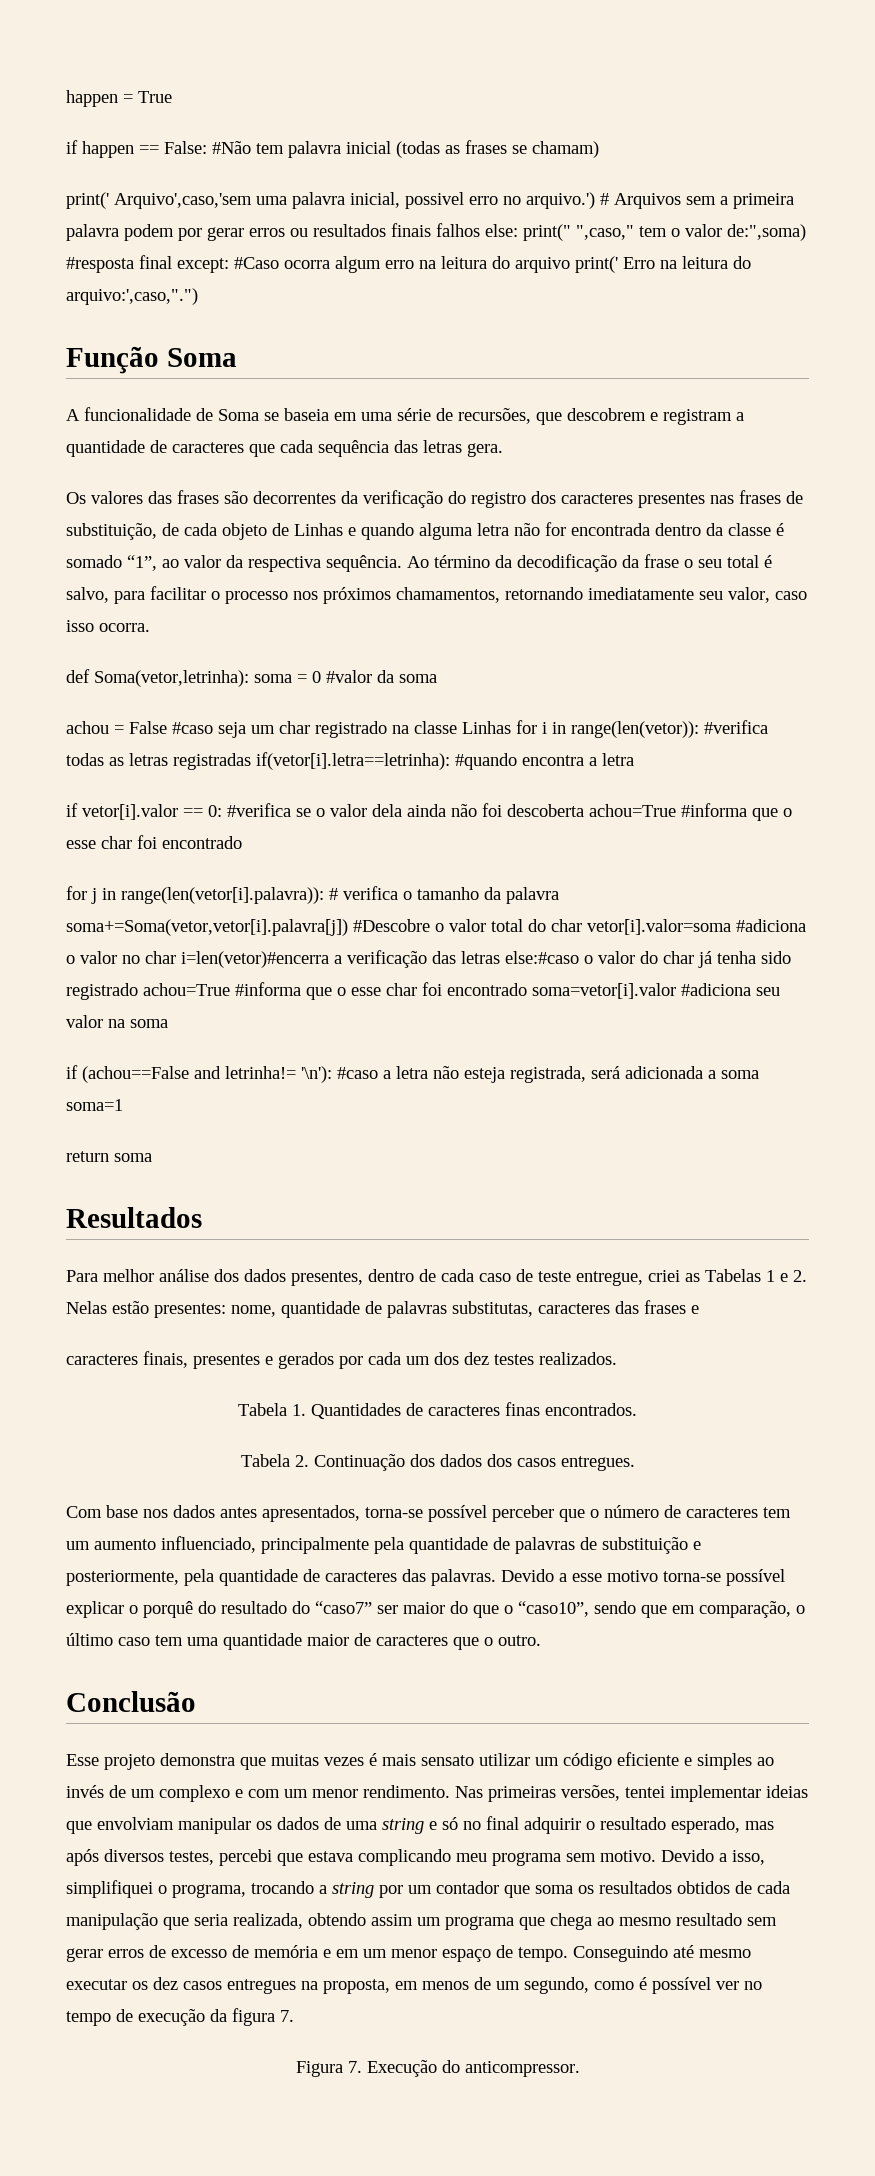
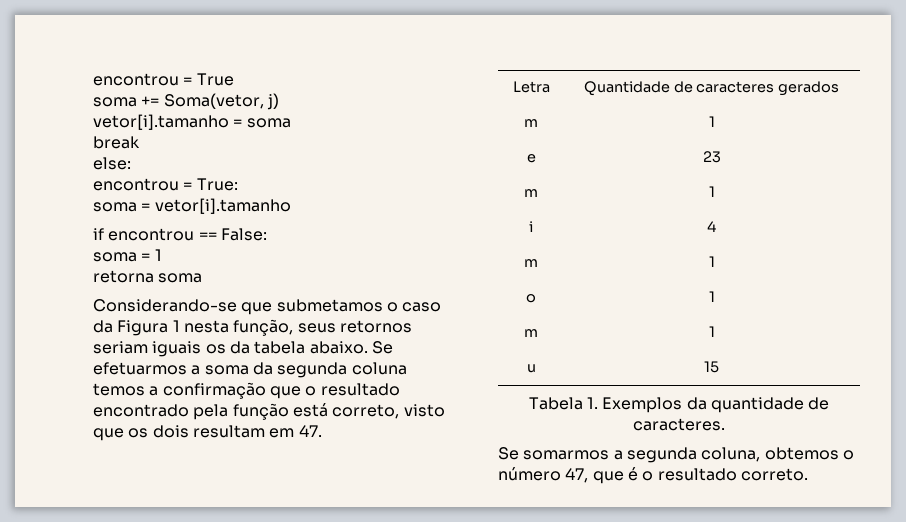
[66,90,118,107] happen -> [93,73,179,86] encontrou
[66,140,134,158] // if happen -> [93,93,279,110] [93,114,291,130] [93,136,140,149] [93,157,131,170] [93,178,238,191] [93,198,291,214] [93,228,195,241] // soma += Soma(vetor, j) // vetor[i].tamanho = soma // break // else: // encontrou = True: // soma = vetor[i].tamanho // if encontrou
[212,140,599,158] [66,192,794,209] [66,223,806,241] [66,255,751,273] [66,288,198,305] [66,346,237,374] [66,407,744,425] [66,440,503,457] [66,490,803,508] [66,522,784,540] [66,554,772,572] [66,586,807,604] [66,620,150,632] [66,669,437,687] [66,720,768,738] [66,752,634,770] [66,803,792,821] [66,835,242,849] [66,886,559,904] [66,919,806,936] [66,950,791,968] [66,982,780,1000] [66,1015,168,1028] [66,1065,759,1083] [66,1099,123,1111] [66,1151,152,1162] [66,1207,202,1228] [66,1269,807,1286] [66,1300,699,1318] [66,1351,617,1369] [238,1402,637,1419] [240,1454,635,1471] [66,1505,791,1522] [66,1536,701,1554] [66,1569,785,1586] [66,1601,805,1618] [66,1633,541,1650] [66,1691,196,1712] [66,1752,774,1770] [66,1785,808,1802] [66,1816,774,1834] [66,1849,765,1866] [66,1880,790,1898] [66,1913,777,1930] [66,1945,751,1962] [66,1977,762,1994] [66,2008,294,2026] [295,2060,580,2077] #Não tem palavra inicial (todas as frases se chamam) // print(' Arquivo',caso,'sem uma palavra inicial, possivel erro no arquivo.') # Arquivos sem a primeira palavra podem por gerar erros ou resultados finais falhos else: print(" ",caso," tem o valor de:",soma) #resposta final except: #Caso ocorra algum erro na leitura do arquivo print(' Erro na leitura do arquivo:',caso,".") // Função Soma // A funcionalidade de Soma se baseia em uma série de recursões, que descobrem e registram a quantidade de caracteres que cada sequência das letras gera. // Os valores das frases são decorrentes da verificação do registro dos caracteres presentes nas frases de substituição, de cada objeto de Linhas e quando alguma letra não for encontrada dentro da classe é somado “1”, ao valor da respectiva sequência. Ao término da decodificação da frase o seu total é salvo, para facilitar o processo nos próximos chamamentos, retornando imediatamente seu valor, caso isso ocorra. // def Soma(vetor,letrinha): soma = 0 #valor da soma // achou = False #caso seja um char registrado na classe Linhas for i in range(len(vetor)): #verifica todas as letras registradas if(vetor[i].letra==letrinha): #quando encontra a letra // if vetor[i].valor == 0: #verifica se o valor dela ainda não foi descoberta achou=True #informa que o esse char foi encontrado // for j in range(len(vetor[i].palavra)): # verifica o tamanho da palavra soma+=Soma(vetor,vetor[i].palavra[j]) #Descobre o valor total do char vetor[i].valor=soma #adiciona o valor no char i=len(vetor)#encerra a verificação das letras else:#caso o valor do char já tenha sido registrado achou=True #informa que o esse char foi encontrado soma=vetor[i].valor #adiciona seu valor na soma // if (achou==False and letrinha!= '\n'): #caso a letra não esteja registrada, será adicionada a soma soma=1 // return soma // Resultados // Para melhor análise dos dados presentes, dentro de cada caso de teste entregue, criei as Tabelas 1 e 2. Nelas estão presentes: nome, quantidade de palavras substitutas, caracteres das frases e // caracteres finais, presentes e gerados por cada um dos dez testes realizados. // Tabela 1. Quantidades de caracteres finas encontrados. // Tabela 2. Continuação dos dados dos casos entregues. // Com base nos dados antes apresentados, torna-se possível perceber que o número de caracteres tem um aumento influenciado, principalmente pela quantidade de palavras de substituição e posteriormente, pela quantidade de caracteres das palavras. Devido a esse motivo torna-se possível explicar o porquê do resultado do “caso7” ser maior do que o “caso10”, sendo que em comparação, o último caso tem uma quantidade maior de caracteres que o outro. // Conclusão // Esse projeto demonstra que muitas vezes é mais sensato utilizar um código eficiente e simples ao invés de um complexo e com um menor rendimento. Nas primeiras versões, tentei implementar ideias que envolviam manipular os dados de uma string e só no final adquirir o resultado esperado, mas após diversos testes, percebi que estava complicando meu programa sem motivo. Devido a isso, simplifiquei o programa, trocando a string por um contador que soma os resultados obtidos de cada manipulação que seria realizada, obtendo assim um programa que chega ao mesmo resultado sem gerar erros de excesso de memória e em um menor espaço de tempo. Conseguindo até mesmo executar os dez casos entregues na proposta, em menos de um segundo, como é possível ver no tempo de execução da figura 7. // Figura 7. Execução do anticompressor. -> [93,249,162,262] [93,270,203,283] [93,299,442,315] [93,319,412,336] [93,341,393,357] [93,362,407,378] [93,382,400,399] [93,403,445,420] [93,425,322,441] [512,81,550,93] [583,81,840,96] [524,119,538,127] [708,116,715,127] [526,154,536,163] [702,151,721,163] [524,189,538,197] [708,186,715,197] [529,221,533,232] [707,221,716,232] [524,259,538,267] [708,256,715,267] [526,294,536,303] [708,291,715,302] [524,329,538,337] [708,326,715,337] [526,364,536,373] [704,361,719,373] [528,397,830,413] [633,418,725,431] [498,447,854,463] [498,467,808,484] // soma = 1 // retorna soma // Considerando-se que submetamos o caso da Figura 1 nesta função, seus retornos seriam iguais os da tabela abaixo. Se efetuarmos a soma da segunda coluna temos a confirmação que o resultado encontrado pela função está correto, visto que os dois resultam em 47. // Letra | Quantidade de caracteres gerados // m | 1 // e | 23 // m | 1 // i | 4 // m | 1 // o | 1 // m | 1 // u | 15 // Tabela 1. Exemplos da quantidade de caracteres. // Se somarmos a segunda coluna, obtemos o número 47, que é o resultado correto.

